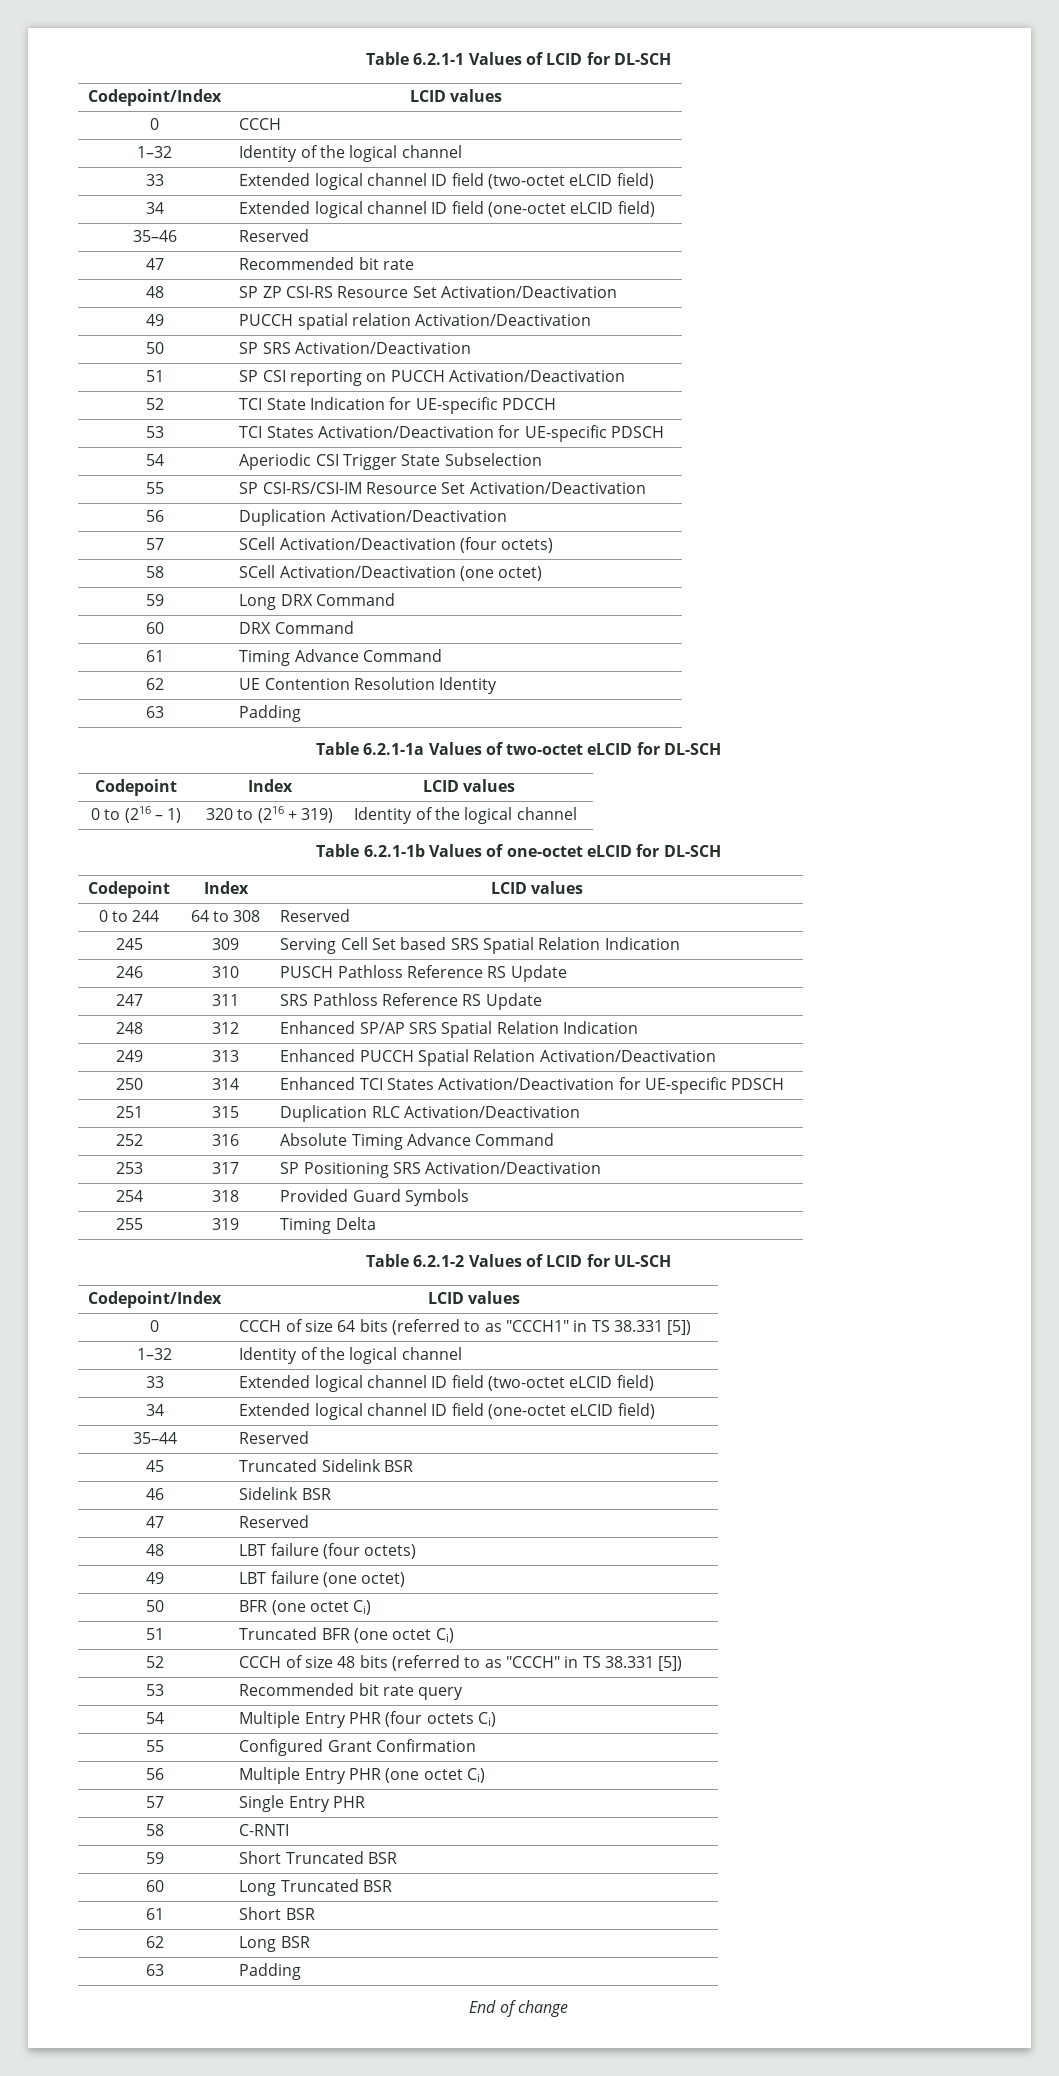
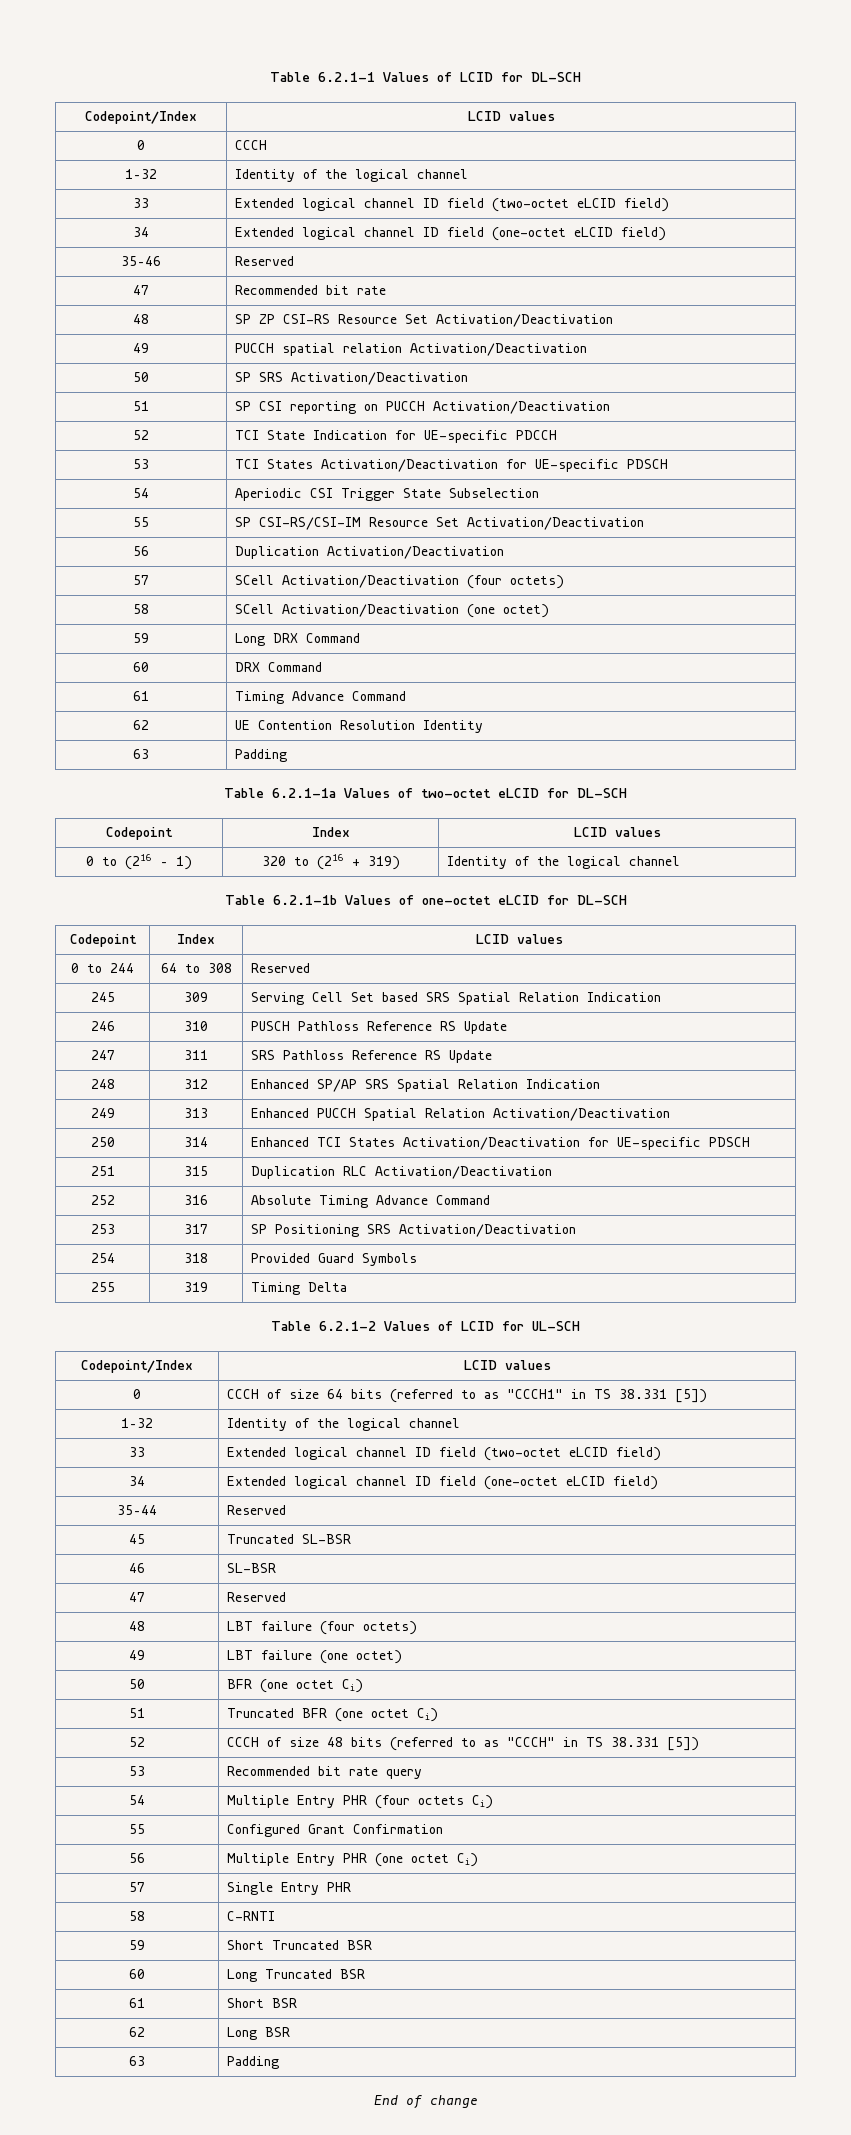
[321,1459,413,1472] Sidelink BSR -> [302,1534,352,1544] SL-BSR
[239,1487,331,1500] Sidelink BSR -> [227,1563,277,1573] SL-BSR

